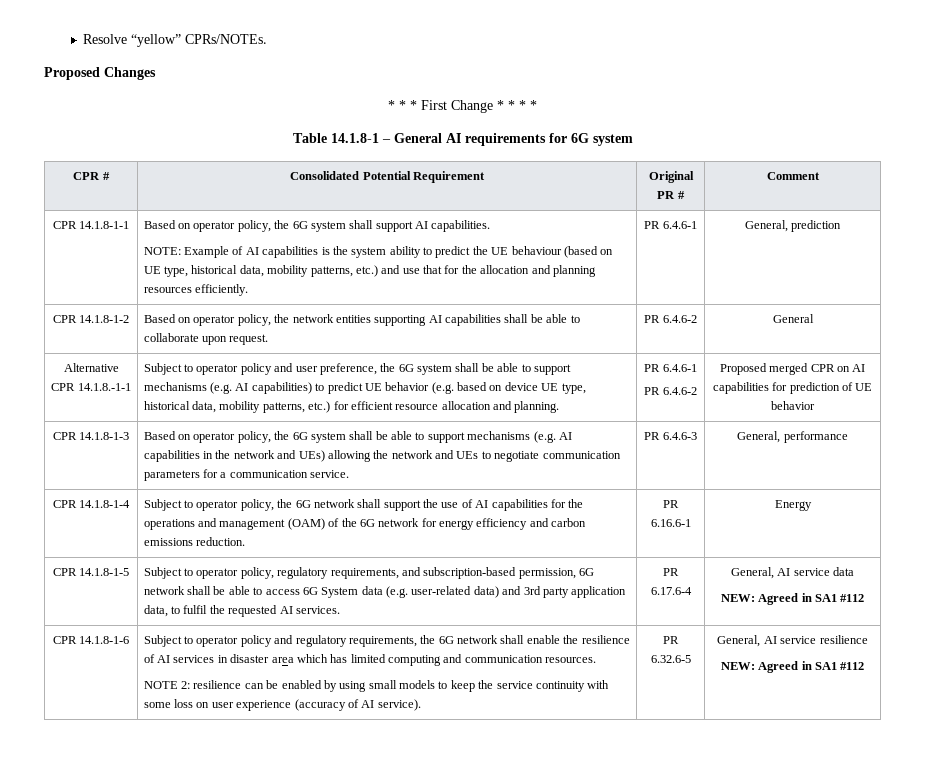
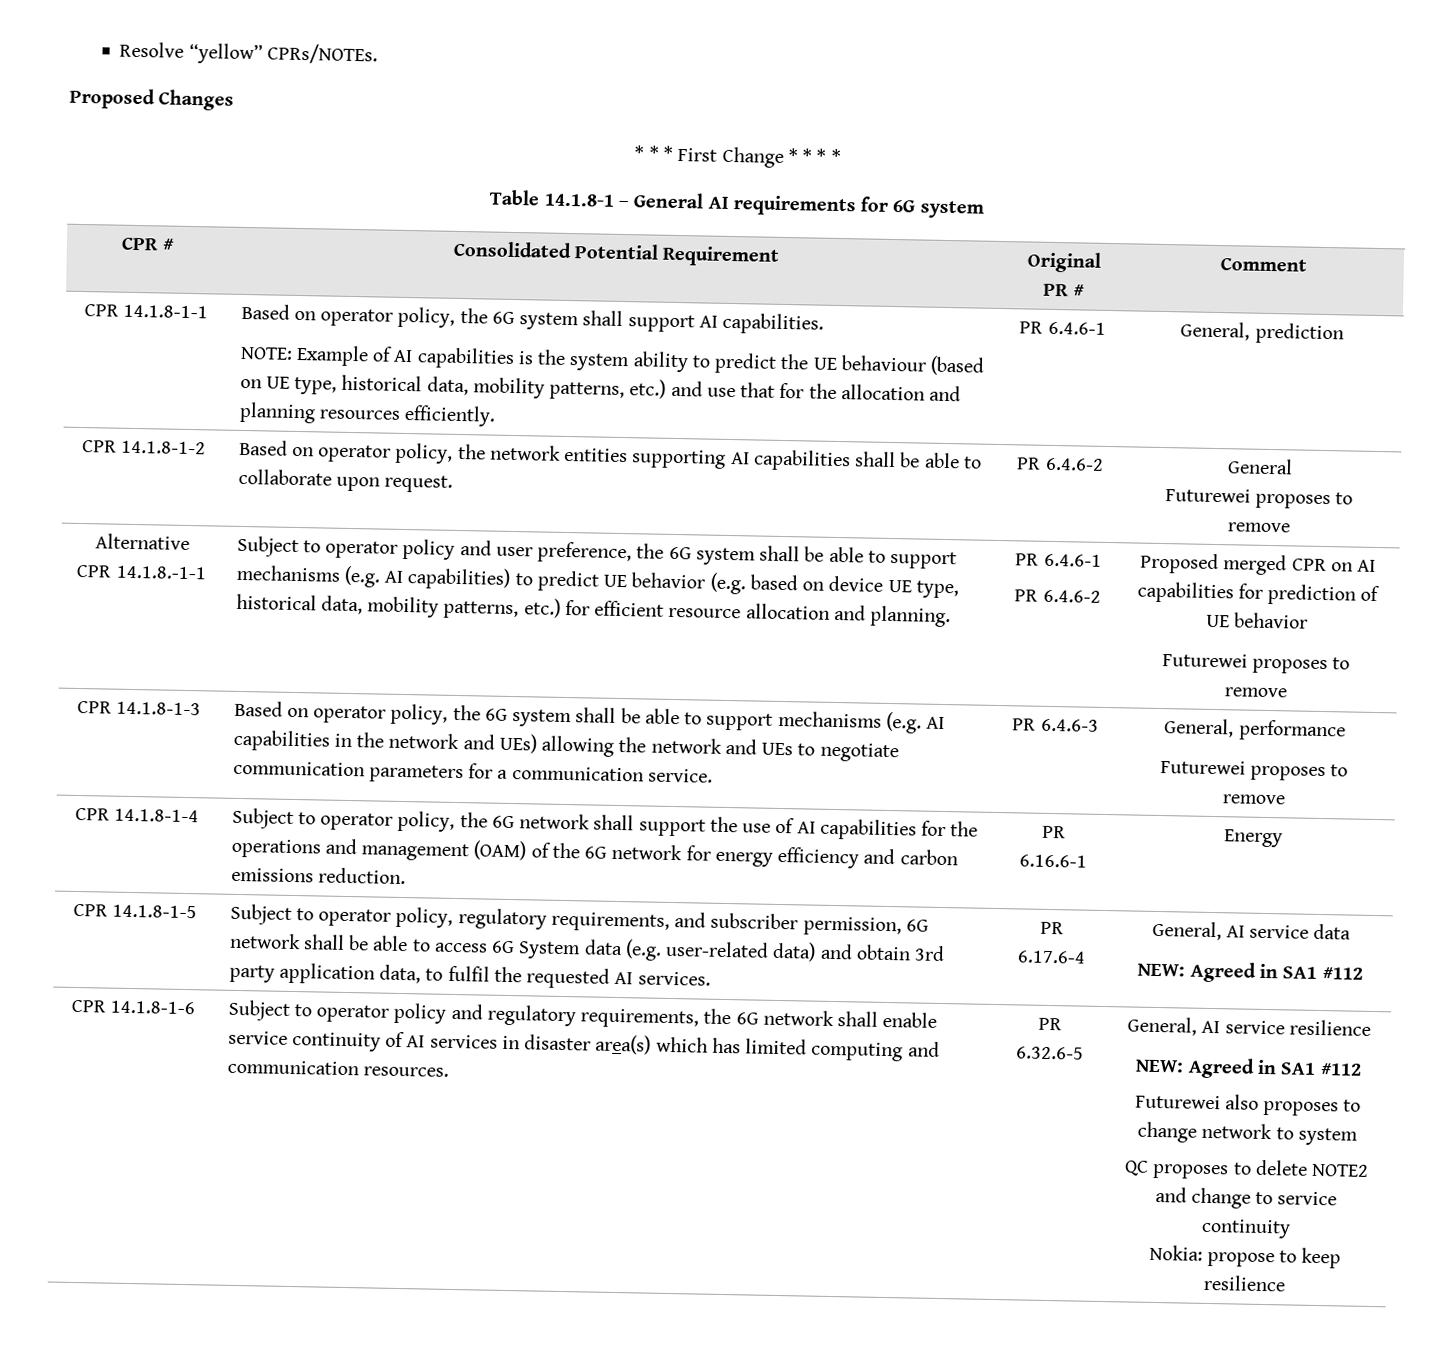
(814, 318) none -> [1164,488,1354,510] [1226,522,1291,533] // Futurewei proposes to remove
(815, 405) none -> [1161,653,1351,675] [1223,687,1287,698] // Futurewei proposes to remove
(848, 437) none -> [1159,759,1349,782] [1221,794,1285,805] // Futurewei proposes to remove
[423,567,517,579] subscription-based -> [710,912,799,930] subscriber
(522, 590) none -> [855,944,911,961] obtain
[563,635,630,644] the resilience -> [227,1030,381,1052] service continuity
[271,657,294,663] area -> [595,1034,652,1055] area(s)
[143,680,610,692] [143,699,421,711] // NOTE 2: resilience can be enabled by using small models to keep the service continuity with some loss on user experience (accuracy of AI service). -> (449, 1071) none
(865, 666) none -> [1134,1094,1362,1117] [1137,1121,1358,1146] [1123,1159,1370,1180] [1154,1186,1338,1209] [1200,1218,1291,1239] [1148,1244,1342,1269] [1203,1274,1286,1292] // Futurewei also proposes to change network to system // QC proposes to delete NOTE2 and change to service continuity // Nokia: propose to keep resilience

